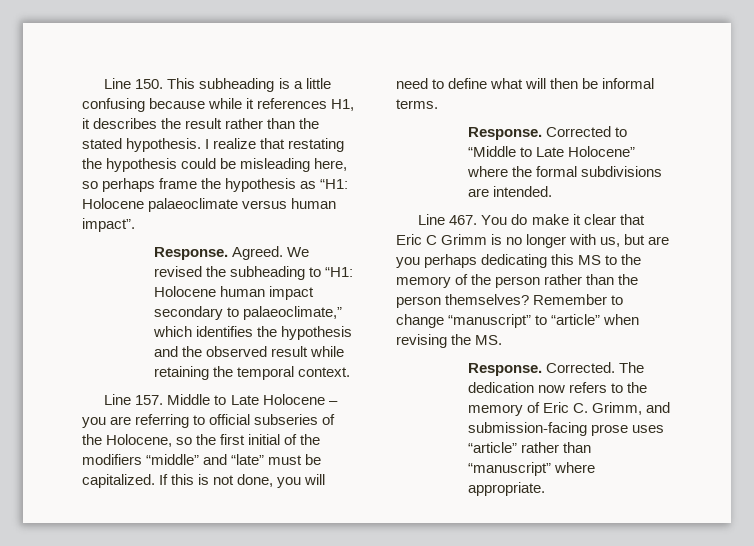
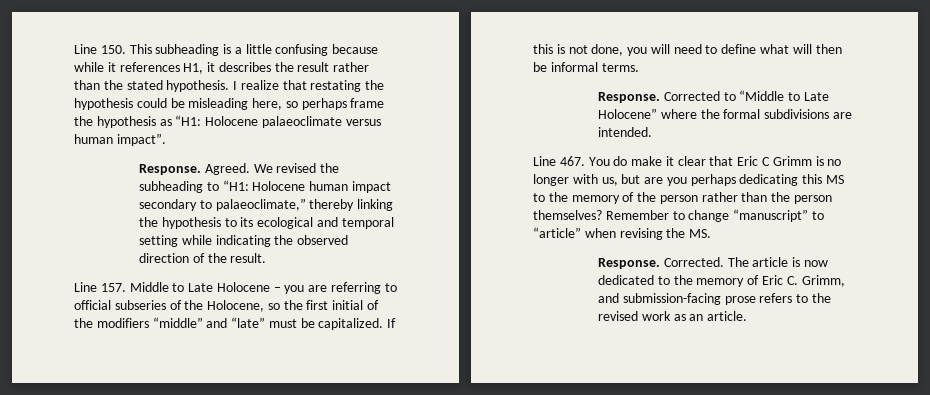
[152,326,352,340] [153,346,344,357] [153,366,350,380] which identifies the hypothesis and the observed result while retaining the temporal context. -> [309,199,394,211] [139,217,394,229] [139,235,349,247] [139,253,267,263] thereby linking the hypothesis to its ecological and temporal setting while indicating the observed direction of the result.
[467,382,607,393] dedication now refers -> [752,257,828,267] [598,275,655,285] article is now dedicated
[631,425,664,433] [467,442,591,453] [467,462,595,476] [467,482,545,496] uses “article” rather than “manuscript” where appropriate. -> [759,293,831,303] [598,311,748,321] refers to the revised work as an article.

